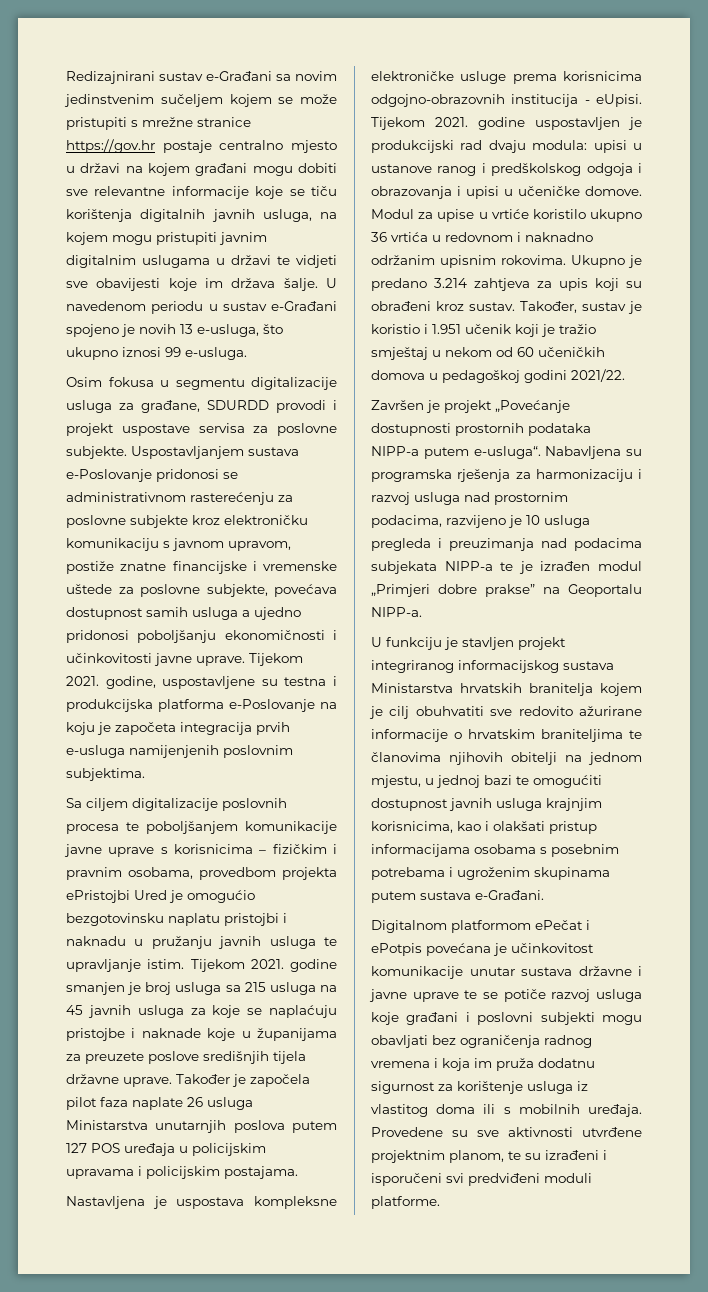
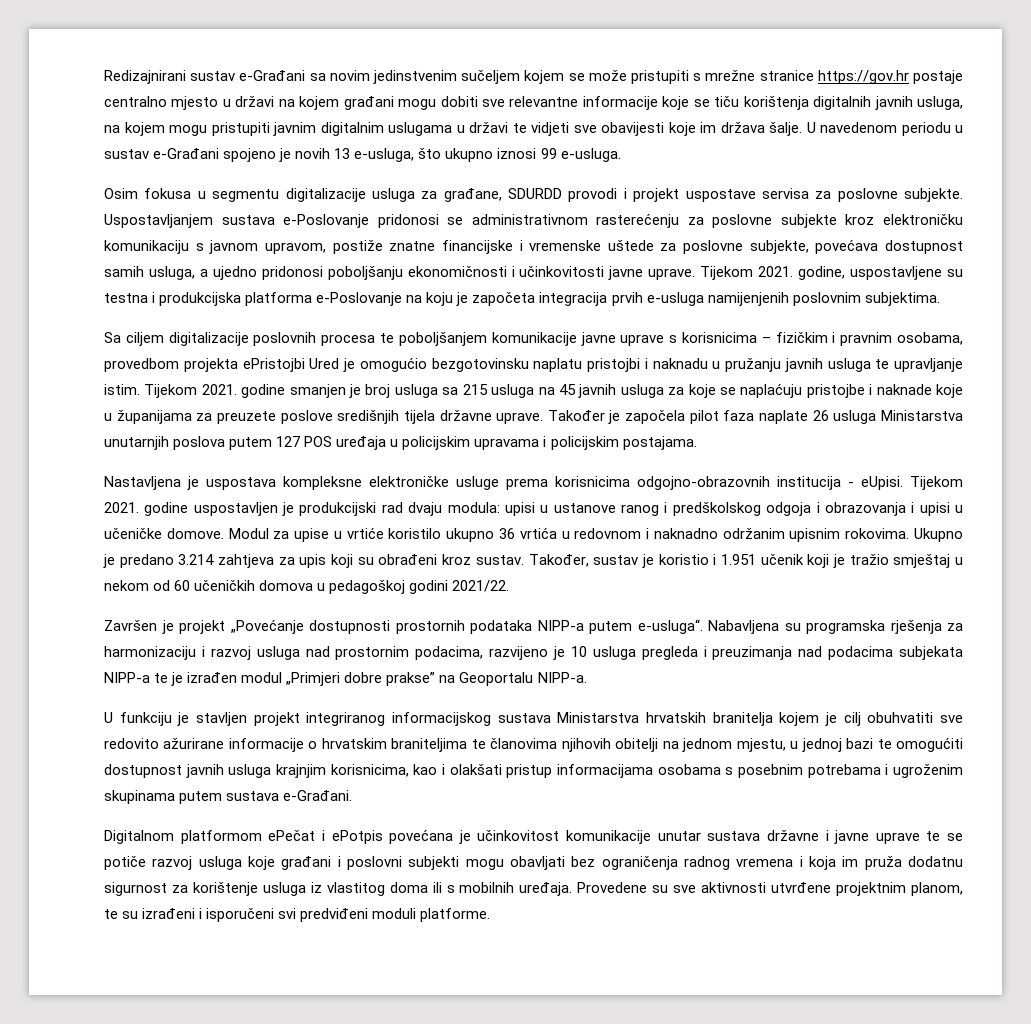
[192,607,238,620] usluga -> [148,266,195,280] usluga,

